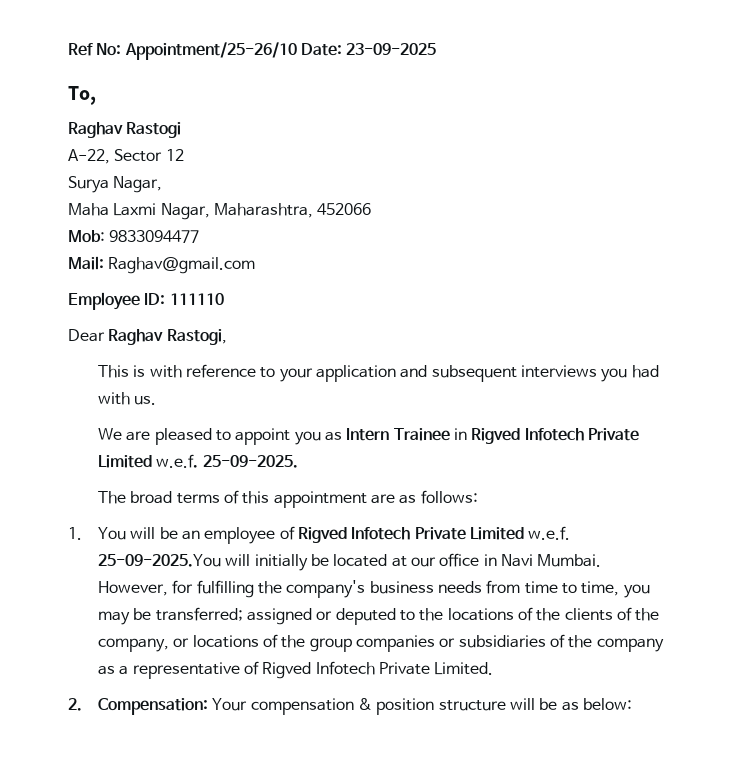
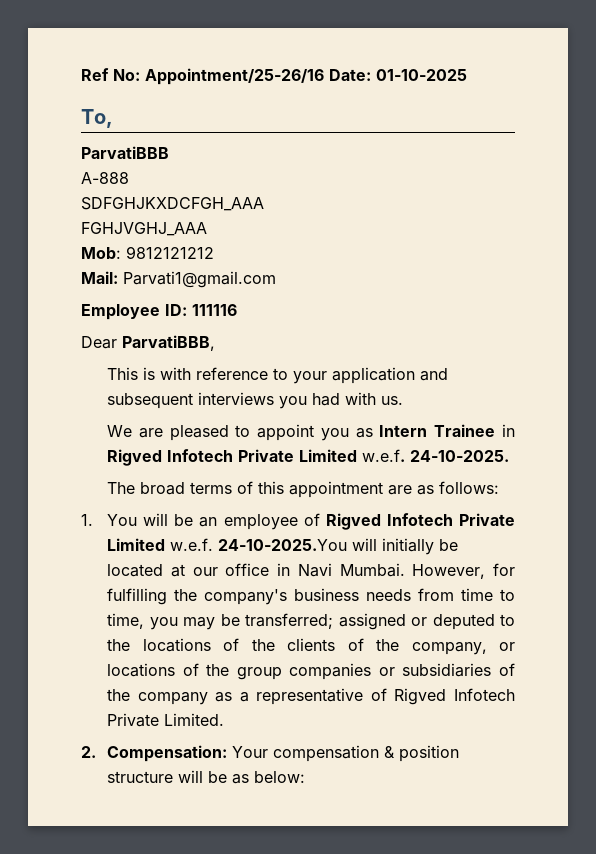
[124,42,437,60] [68,86,96,105] [68,122,182,138] [68,149,184,164] [68,176,163,193] [68,203,372,220] Appointment/25-26/10 Date: 23-09-2025 // To, // Raghav Rastogi // A-22, Sector 12 // Surya Nagar, // Maha Laxmi Nagar, Maharashtra, 452066 -> [145,68,467,85] [81,109,113,128] [81,146,169,159] [81,172,129,184] [81,197,264,211] [81,222,207,236] Appointment/25-26/16 Date: 01-10-2025 // To, // ParvatiBBB // A-888 // SDFGHJKXDCFGH_AAA // FGHJVGHJ_AAA
[109,230,200,243] 9833094477 -> [126,246,214,259] 9812121212
[108,257,256,274] Raghav@gmail.com -> [123,271,276,288] Parvati1@gmail.com
[169,293,224,305] 111110 -> [192,304,237,316] 111116
[108,329,227,345] Raghav Rastogi, -> [122,335,215,351] ParvatiBBB,
[202,455,298,468] 25-09-2025. -> [410,450,510,462] 24-10-2025.
[98,554,222,567] 25-09-2025.You -> [218,539,348,551] 24-10-2025.You

